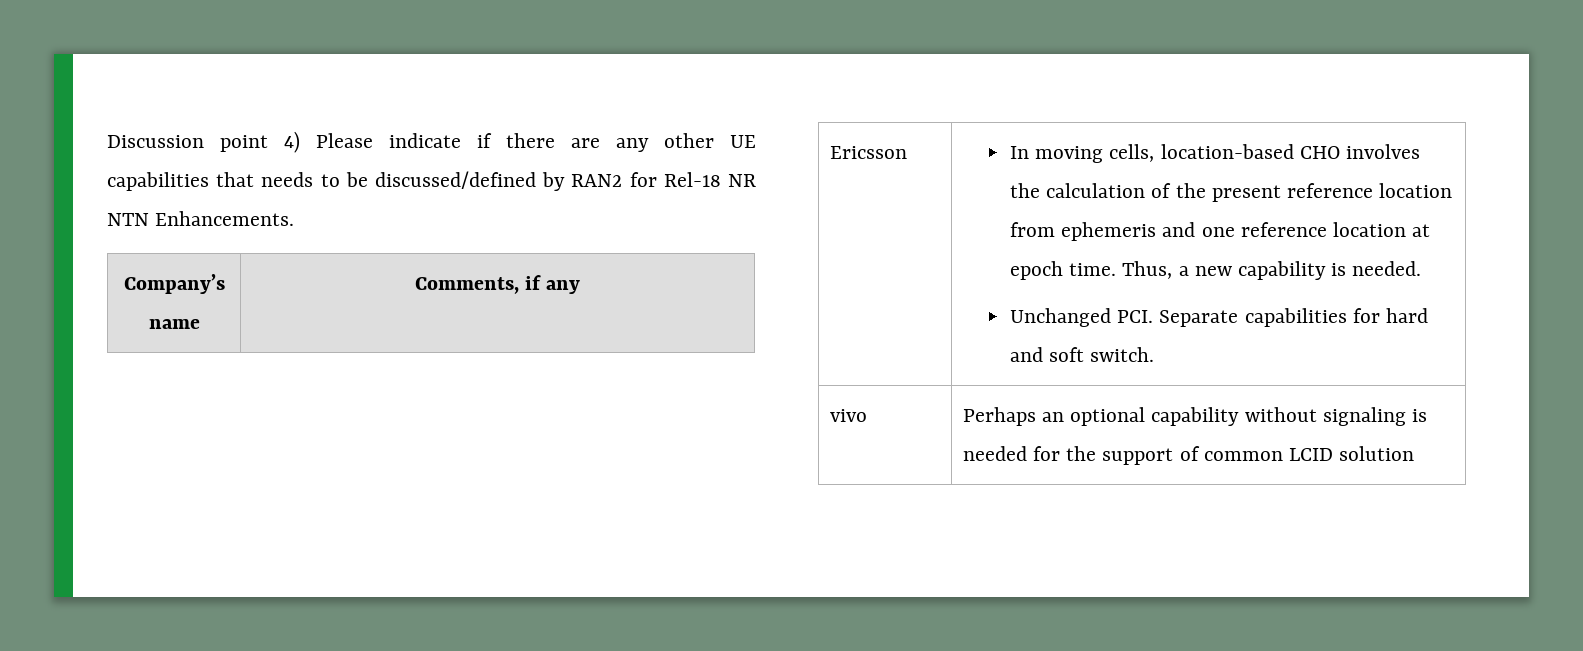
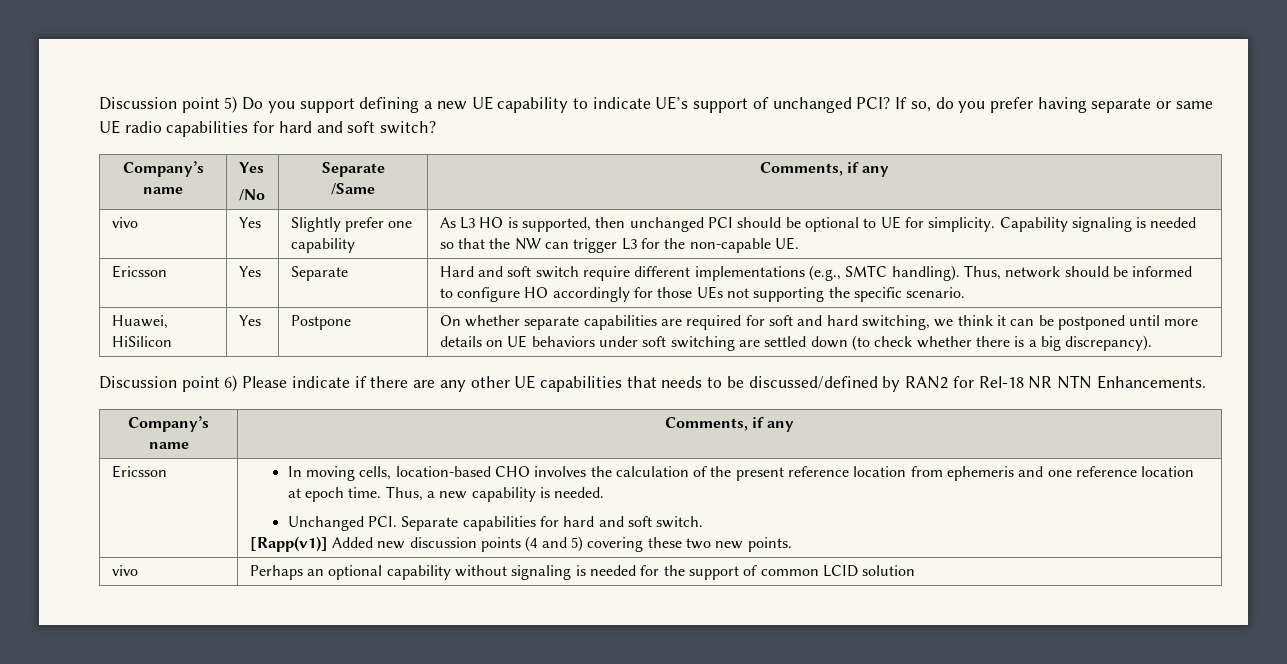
[107,131,300,153] Discussion point 4) -> [99,96,1213,113] [99,120,437,137] [122,161,204,177] [143,187,183,194] [238,162,264,173] [238,189,265,201] [321,162,385,177] [331,183,375,195] [759,162,890,177] [111,217,138,228] [238,217,261,228] [290,217,413,232] [290,238,355,253] [439,216,1197,232] [439,237,799,253] [111,265,167,278] [238,266,261,277] [290,266,348,281] [439,265,1193,281] [439,286,966,302] [111,315,168,329] [111,336,172,347] [238,315,261,326] [290,315,351,330] [439,315,1199,330] [439,335,1153,351] [99,375,238,392] Discussion point 5) Do you support defining a new UE capability to indicate UE’s support of unchanged PCI? If so, do you prefer having separate or same UE radio capabilities for hard and soft switch? // Company’s name | Yes // /No | Separate // /Same | Comments, if any // vivo | Yes | Slightly prefer one capability | As L3 HO is supported, then unchanged PCI should be optional to UE for simplicity. Capability signaling is needed so that the NW can trigger L3 for the non-capable UE. // Ericsson | Yes | Separate | Hard and soft switch require different implementations (e.g., SMTC handling). Thus, network should be informed to configure HO accordingly for those UEs not supporting the specific scenario. // Huawei, HiSilicon | Yes | Postpone | On whether separate capabilities are required for soft and hard switching, we think it can be postponed until more details on UE behaviors under soft switching are settled down (to check whether there is a big discrepancy). // Discussion point 6)
(1155, 354) none -> [249,536,792,552] // [Rapp(v1)] Added new discussion points (4 and 5) covering these two new points.

